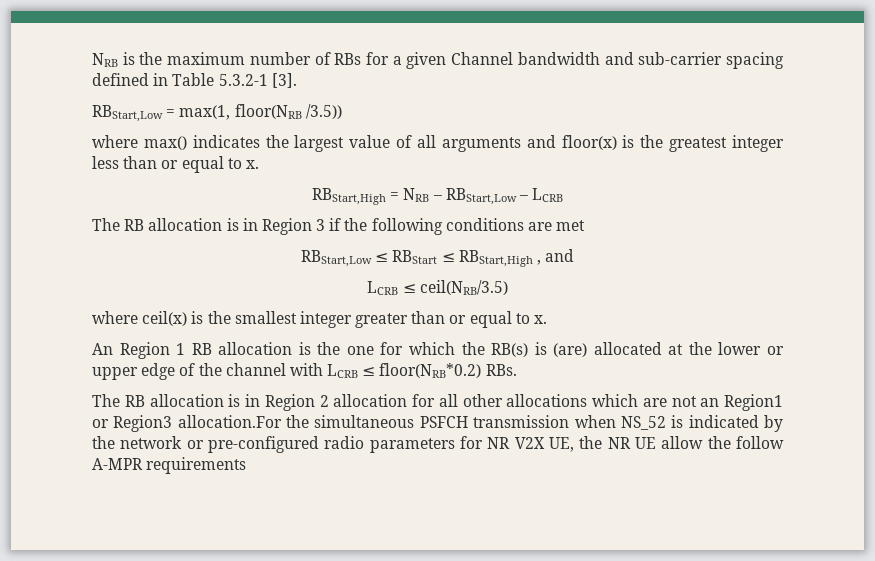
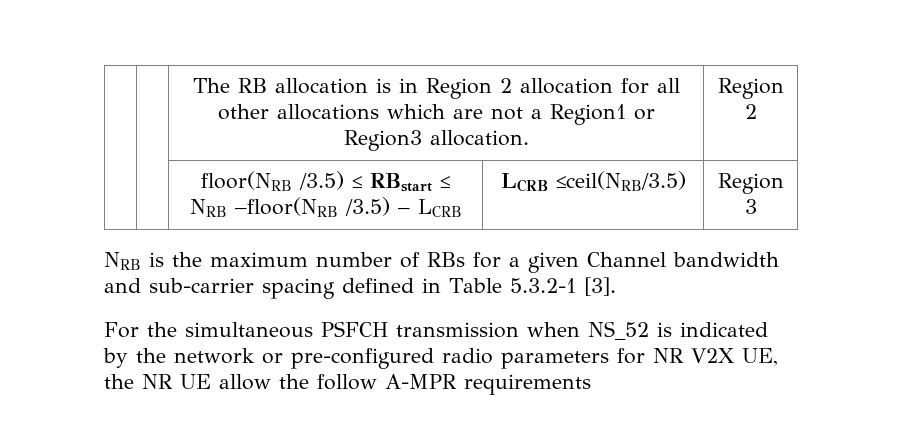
(92, 60) none -> [192,78,680,99] [217,104,655,125] [343,130,529,151] [717,78,784,99] [744,104,757,119] [201,171,450,192] [189,197,462,217] [500,171,686,192] [717,173,784,194] [744,199,757,214] | | The RB allocation is in Region 2 allocation for all other allocations which are not a Region1 or Region3 allocation. | Region 2 // | | floor(NRB /3.5) ≤ RBstart ≤ NRB –floor(NRB /3.5) – LCRB | LCRB ≤ceil(NRB/3.5) | Region 3 //
[92,104,342,122] [92,135,784,152] [92,156,259,173] [311,188,564,205] [92,218,586,235] [300,249,575,267] [367,280,508,295] [92,311,548,328] [92,342,784,359] [92,363,517,380] [92,394,783,411] [92,415,282,432] RBStart,Low = max(1, floor(NRB /3.5)) // where max() indicates the largest value of all arguments and floor(x) is the greatest integer less than or equal to x. // RBStart,High = NRB – RBStart,Low – LCRB // The RB allocation is in Region 3 if the following conditions are met // RBStart,Low ≤ RBStart ≤ RBStart,High , and // LCRB ≤ ceil(NRB/3.5) // where ceil(x) is the smallest integer greater than or equal to x. // An Region 1 RB allocation is the one for which the RB(s) is (are) allocated at the lower or upper edge of the channel with LCRB ≤ floor(NRB*0.2) RBs. // The RB allocation is in Region 2 allocation for all other allocations which are not an Region1 or Region3 allocation.For -> [104,322,139,338] For

